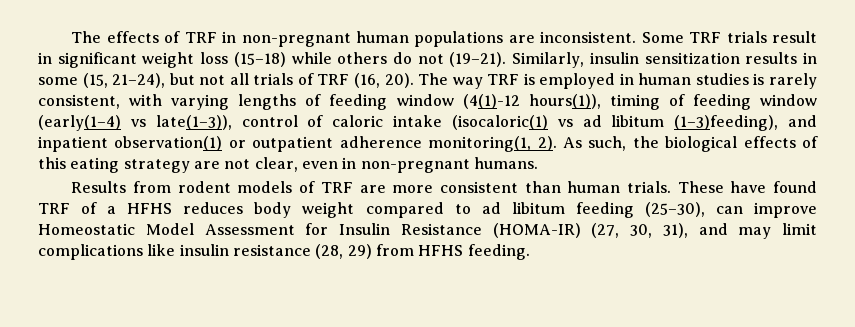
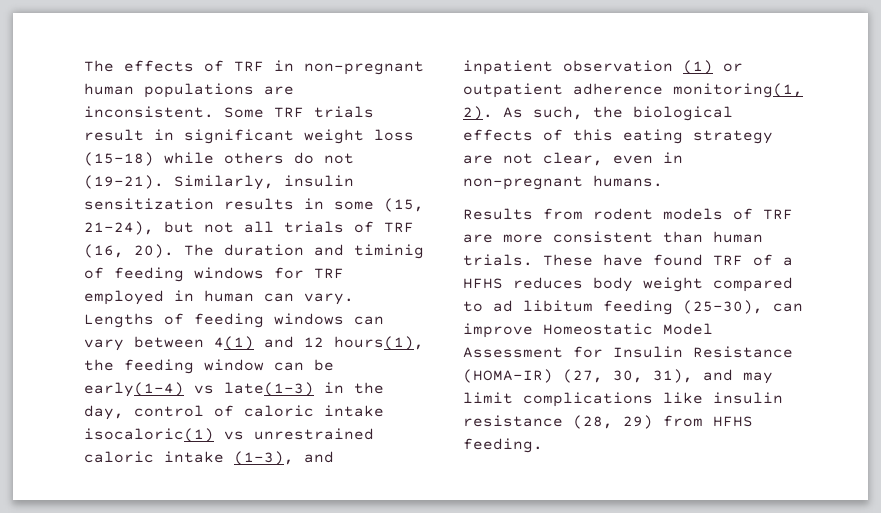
[452,73,817,89] [38,94,817,110] [38,115,818,131] [38,136,223,152] way TRF is employed in human studies is rarely consistent, with varying lengths of feeding window (4(1)-12 hours(1)), timing of feeding window (early(1–4) vs late(1–3)), control of caloric intake (isocaloric(1) vs ad libitum (1–3)feeding), and inpatient observation(1) -> [224,244,424,259] [84,267,344,282] [84,290,354,305] [84,313,384,328] [84,336,424,351] [84,359,334,374] [84,382,384,397] [84,405,384,420] [84,428,374,442] [84,451,334,465] [463,60,713,75] duration and timinig of feeding windows for TRF employed in human can vary. Lengths of feeding windows can vary between 4(1) and 12 hours(1), the feeding window can be early(1–4) vs late(1–3) in the day, control of caloric intake isocaloric(1) vs unrestrained caloric intake (1–3), and inpatient observation (1)

